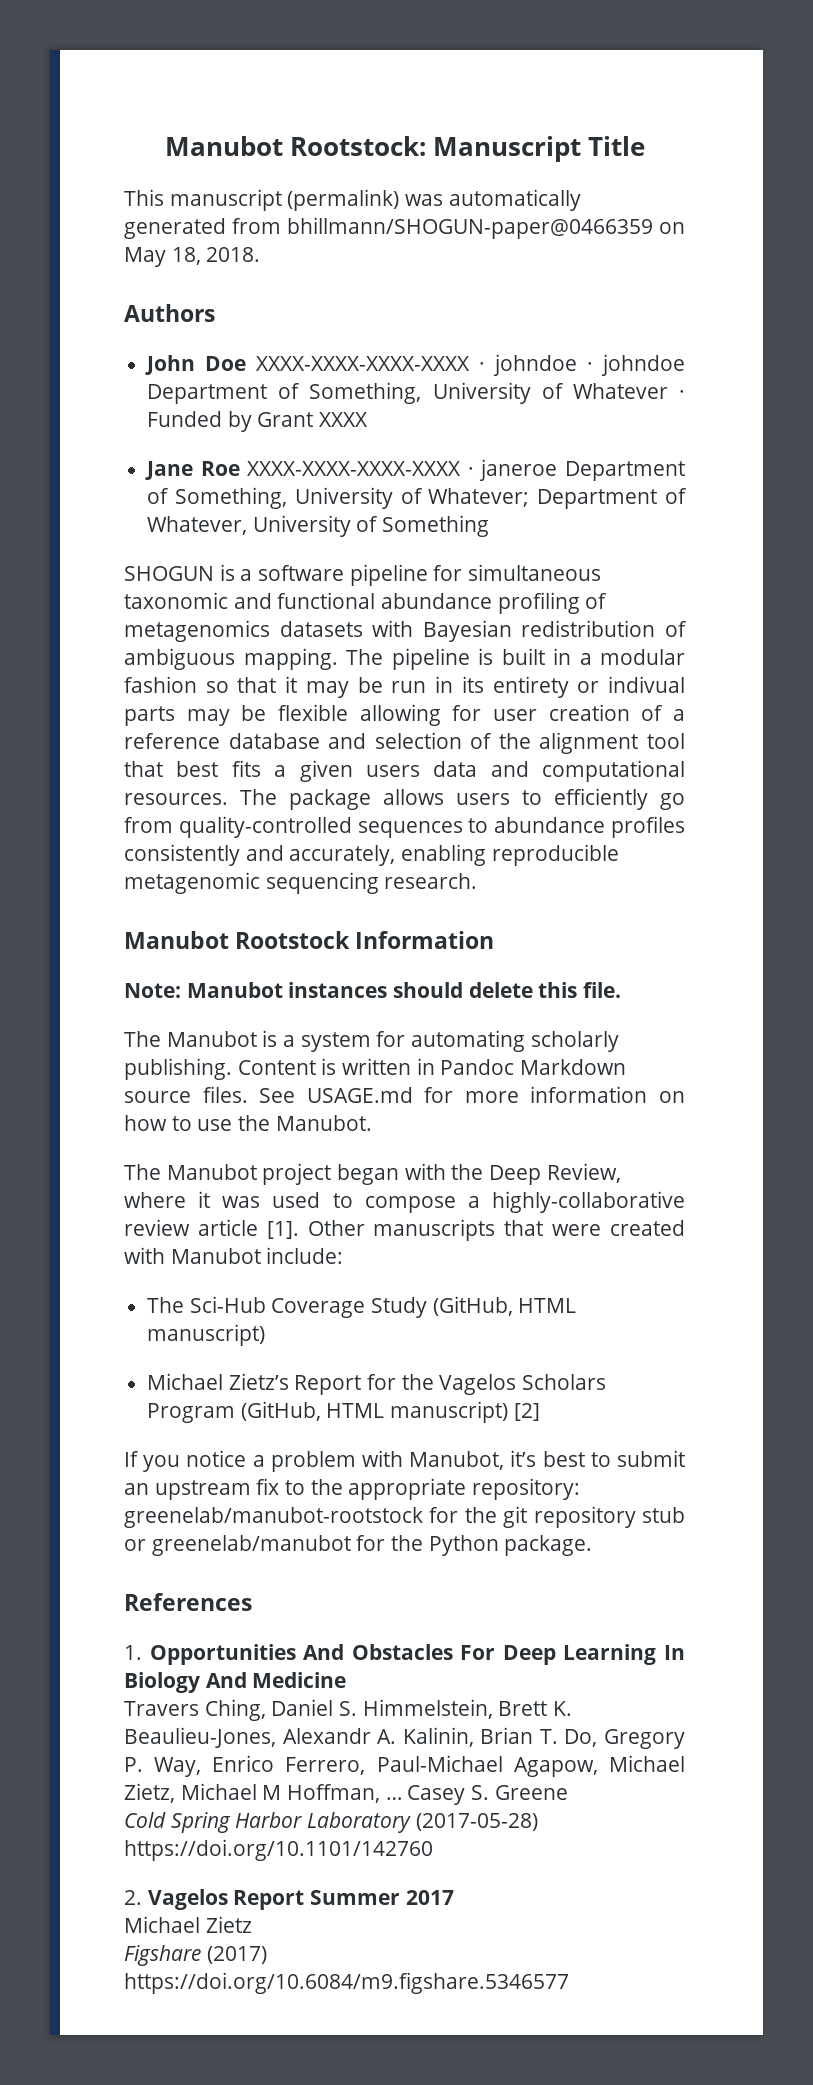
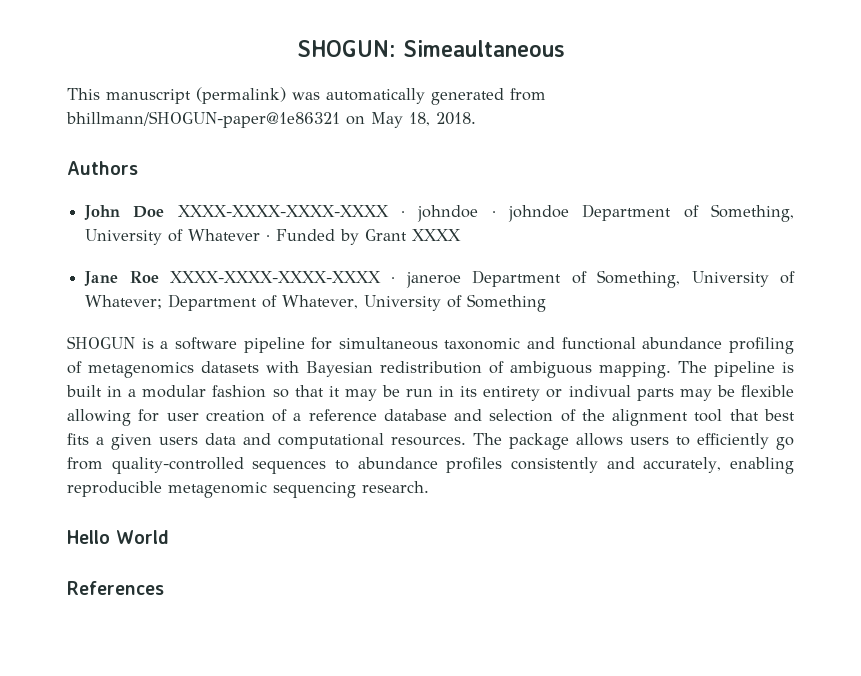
[164,136,645,162] Manubot Rootstock: Manuscript Title -> [296,40,565,57] SHOGUN: Simeaultaneous
[287,217,653,239] bhillmann/SHOGUN-paper@0466359 -> [66,111,340,128] bhillmann/SHOGUN-paper@1e86321
[124,931,495,949] [124,982,622,998] [124,1030,619,1052] [124,1058,627,1080] [124,1086,685,1103] [124,1115,372,1131] [124,1163,621,1185] [124,1191,685,1213] [124,1219,685,1241] [124,1247,344,1264] [147,1296,577,1318] [147,1324,266,1346] [147,1373,607,1395] [147,1401,540,1423] [124,1450,685,1472] [124,1478,581,1500] [124,1506,685,1528] [124,1535,593,1556] [124,1593,252,1611] [124,1644,685,1665] [124,1672,347,1693] [124,1699,573,1721] [124,1727,685,1749] [124,1755,685,1777] [124,1783,568,1805] [124,1812,538,1833] [124,1839,433,1861] [124,1889,454,1910] [124,1916,252,1933] [124,1945,267,1966] [124,1972,569,1994] Manubot Rootstock Information // Note: Manubot instances should delete this file. // The Manubot is a system for automating scholarly publishing. Content is written in Pandoc Markdown source files. See USAGE.md for more information on how to use the Manubot. // The Manubot project began with the Deep Review, where it was used to compose a highly-collaborative review article [1]. Other manuscripts that were created with Manubot include: // The Sci-Hub Coverage Study (GitHub, HTML manuscript) // Michael Zietz’s Report for the Vagelos Scholars Program (GitHub, HTML manuscript) [2] // If you notice a problem with Manubot, it’s best to submit an upstream fix to the appropriate repository: greenelab/manubot-rootstock for the git repository stub or greenelab/manubot for the Python package. // References // 1. Opportunities And Obstacles For Deep Learning In Biology And Medicine // Travers Ching, Daniel S. Himmelstein, Brett K. Beaulieu-Jones, Alexandr A. Kalinin, Brian T. Do, Gregory P. Way, Enrico Ferrero, Paul-Michael Agapow, Michael Zietz, Michael M Hoffman, … Casey S. Greene // Cold Spring Harbor Laboratory (2017-05-28) https://doi.org/10.1101/142760 // 2. Vagelos Report Summer 2017 // Michael Zietz // Figshare (2017) https://doi.org/10.6084/m9.figshare.5346577 -> [67,530,169,544] [67,581,164,595] Hello World // References

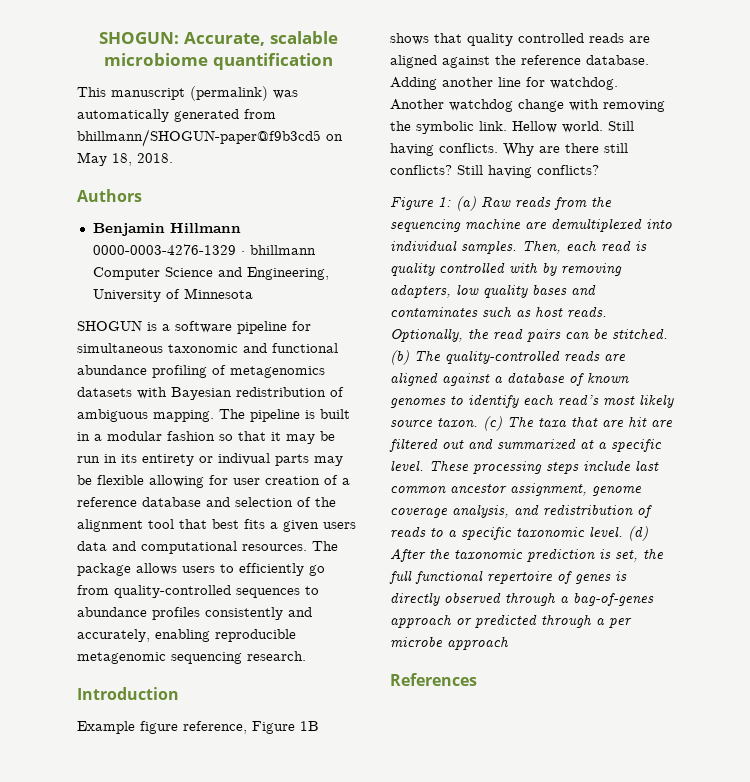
[402,40,565,57] Simeaultaneous -> [184,31,338,46] [104,53,333,70] Accurate, scalable microbiome quantification
[66,111,340,128] bhillmann/SHOGUN-paper@1e86321 -> [77,129,321,147] bhillmann/SHOGUN-paper@f9b3cd5
[84,204,795,222] [85,229,462,245] [84,270,796,288] [85,294,547,312] John Doe XXXX-XXXX-XXXX-XXXX · johndoe · johndoe Department of Something, University of Whatever · Funded by Grant XXXX // Jane Roe XXXX-XXXX-XXXX-XXXX · janeroe Department of Something, University of Whatever; Department of Whatever, University of Something -> [92,223,241,236] [92,244,316,255] [92,267,329,280] [92,288,253,302] Benjamin Hillmann 0000-0003-4276-1329 · bhillmann Computer Science and Engineering, University of Minnesota
[67,530,169,544] Hello World -> [77,687,179,700] [77,721,319,734] [390,33,650,46] [390,55,649,68] [390,77,618,90] [390,99,665,112] [390,121,634,134] [390,143,628,156] [390,165,599,178] [390,196,612,211] [390,218,672,232] [390,240,647,254] [390,262,622,276] [390,284,596,298] [390,306,607,318] [390,328,668,342] [390,350,626,365] [390,372,629,386] [390,394,674,408] [390,416,673,431] [389,438,662,452] [390,460,659,474] [390,483,642,496] [390,504,652,518] [390,526,648,541] [390,548,664,562] [389,570,627,584] [390,592,654,606] [390,614,632,628] [390,636,509,650] Introduction // Example figure reference, Figure 1B shows that quality controlled reads are aligned against the reference database. Adding another line for watchdog. Another watchdog change with removing the symbolic link. Hellow world. Still having conflicts. Why are there still conflicts? Still having conflicts? // Figure 1: (a) Raw reads from the sequencing machine are demultiplexed into individual samples. Then, each read is quality controlled with by removing adapters, low quality bases and contaminates such as host reads. Optionally, the read pairs can be stitched. (b) The quality-controlled reads are aligned against a database of known genomes to identify each read’s most likely source taxon. (c) The taxa that are hit are filtered out and summarized at a specific level. These processing steps include last common ancestor assignment, genome coverage analysis, and redistribution of reads to a specific taxonomic level. (d) After the taxonomic prediction is set, the full functional repertoire of genes is directly observed through a bag-of-genes approach or predicted through a per microbe approach

